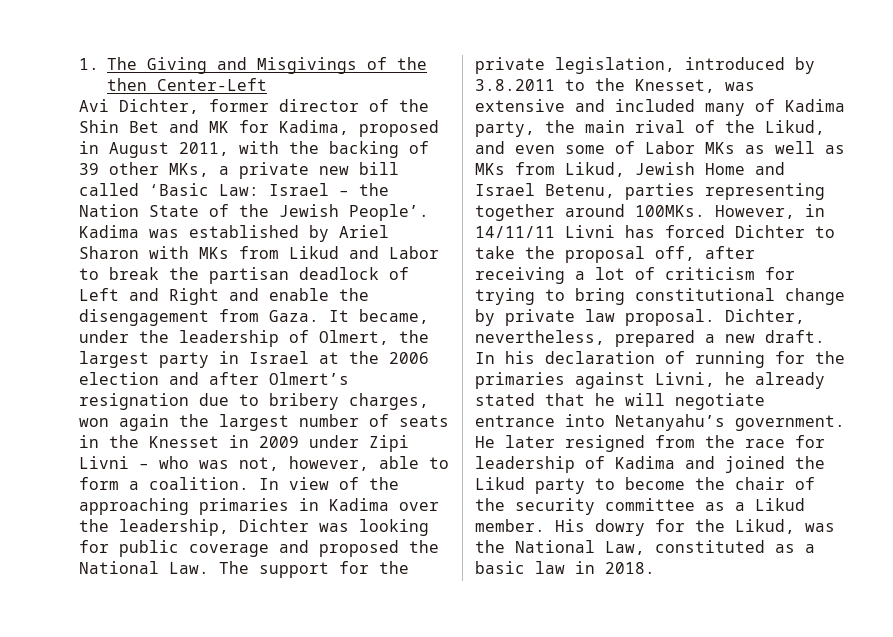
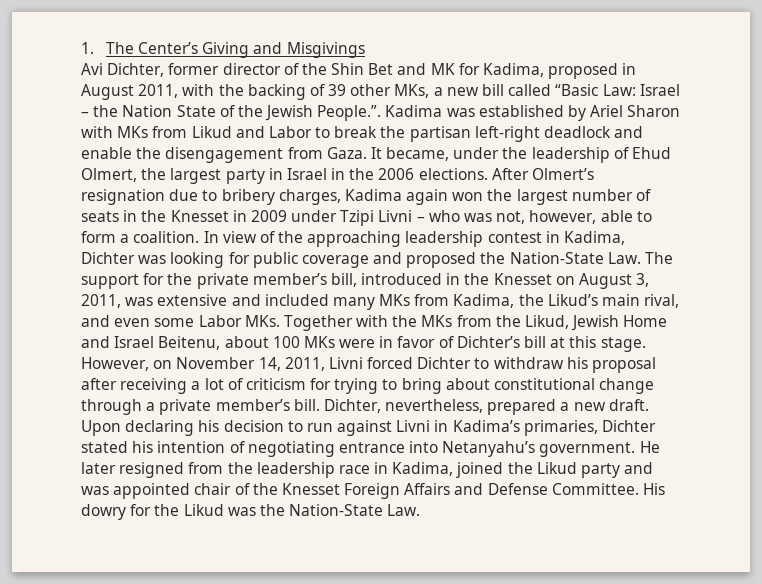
(137, 63) none -> [138,42,199,54] Center’s
[367,57,427,70] [107,78,267,91] of the then Center-Left -> (365, 50) none
[239,162,309,179] private -> (443, 91) none
[149,183,209,196] ‘Basic -> [555,84,599,96] “Basic
[349,204,429,221] People’. -> [317,105,382,121] People.”.
[299,267,409,280] [79,288,219,305] deadlock of Left and Right -> [474,126,612,142] left-right deadlock
(309, 336) none -> [632,147,672,159] Ehud
[319,352,339,364] at -> [331,168,346,180] in
[79,372,259,385] election and after -> [418,168,529,180] elections. After
[79,414,169,431] won again -> [344,189,484,205] Kadima again won
[369,435,409,452] Zipi -> [340,210,375,226] Tzipi
[199,498,439,515] [79,519,229,536] primaries in Kadima over the leadership, -> [405,231,626,247] leadership contest in Kadima,
[79,561,159,574] National -> [509,252,604,264] Nation-State
[555,57,815,74] [475,78,715,93] legislation, introduced by 3.8.2011 to the Knesset, -> [252,273,650,289] [81,294,121,308] member’s bill, introduced in the Knesset on August 3, 2011,
[755,99,845,112] [475,120,825,137] [475,141,845,154] [475,162,555,175] of Kadima party, the main rival of the Likud, and even some of Labor MKs as well as MKs from -> [379,294,680,308] [81,315,521,331] MKs from Kadima, the Likud’s main rival, and even some Labor MKs. Together with the MKs from the
[545,183,825,200] [475,204,825,221] [475,225,835,238] [475,246,695,263] Betenu, parties representing together around 100MKs. However, in 14/11/11 Livni has forced Dichter to take the proposal off, -> [158,336,646,352] [81,357,657,373] Beitenu, about 100 MKs were in favor of Dichter’s bill at this stage. However, on November 14, 2011, Livni forced Dichter to withdraw his proposal
(625, 296) none -> [445,378,490,390] about
[475,309,715,326] by private law proposal. -> [81,399,320,415] through a private member’s bill.
[475,351,845,368] [475,372,825,389] [475,393,765,410] In his declaration of running for the primaries against Livni, he already stated that he will negotiate -> [81,420,657,436] [81,441,335,457] Upon declaring his decision to run against Livni in Kadima’s primaries, Dichter stated his intention of negotiating
[745,435,825,448] [475,456,825,473] [475,477,815,494] [475,498,805,515] [475,519,545,532] race for leadership of Kadima and joined the Likud party to become the chair of the security committee as a Likud member. -> [256,462,654,478] [81,483,639,499] leadership race in Kadima, joined the Likud party and was appointed chair of the Knesset Foreign Affairs and Defense Committee.
[735,519,795,534] Likud, -> [183,504,224,516] Likud
[515,540,815,555] [475,561,655,574] National Law, constituted as a basic law in 2018. -> [289,504,421,516] Nation-State Law.

